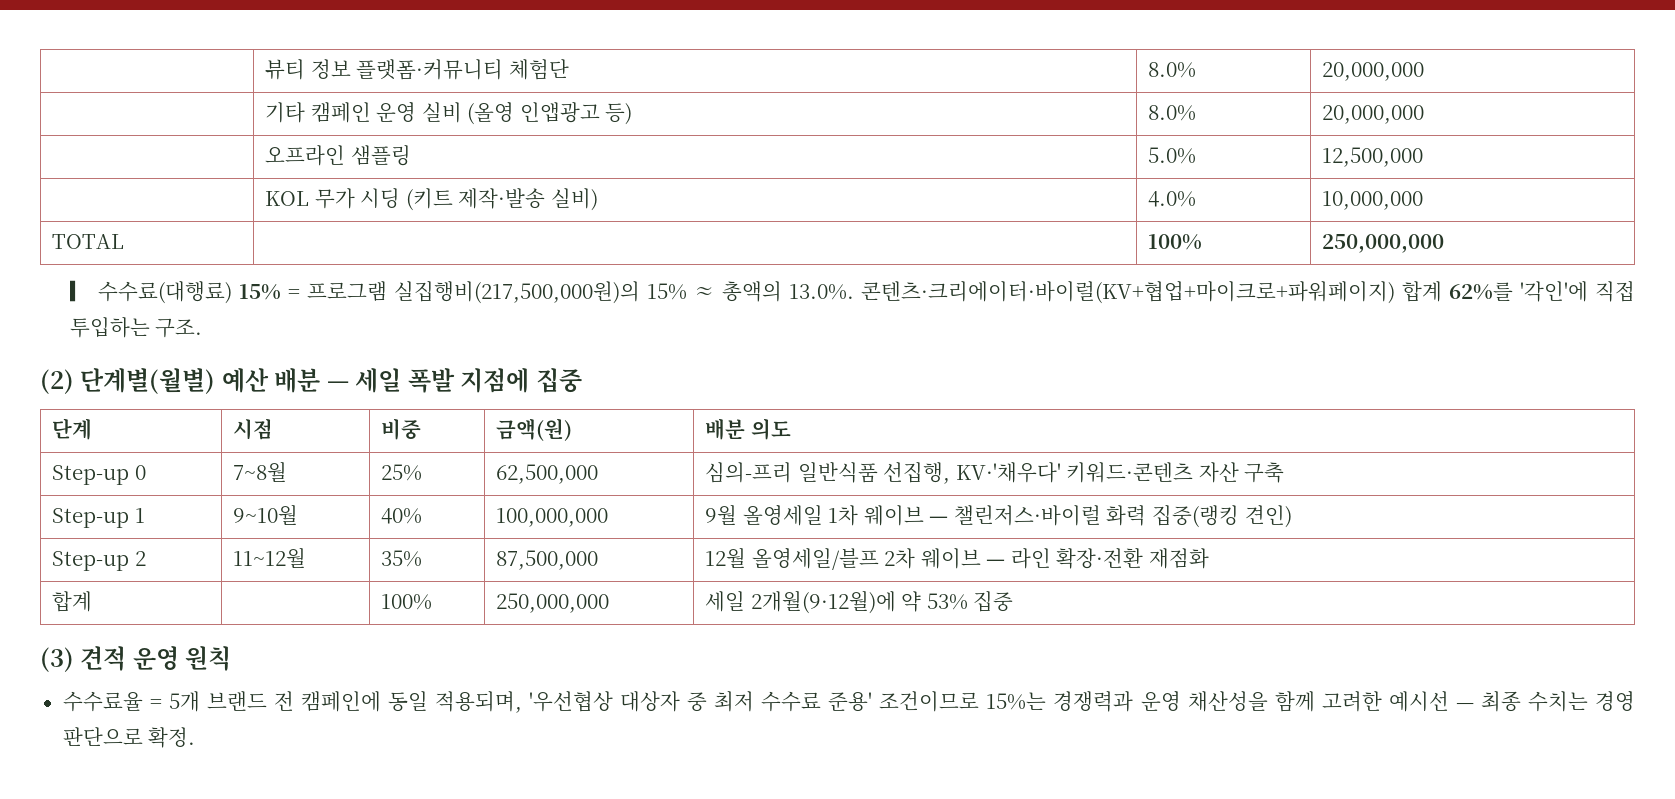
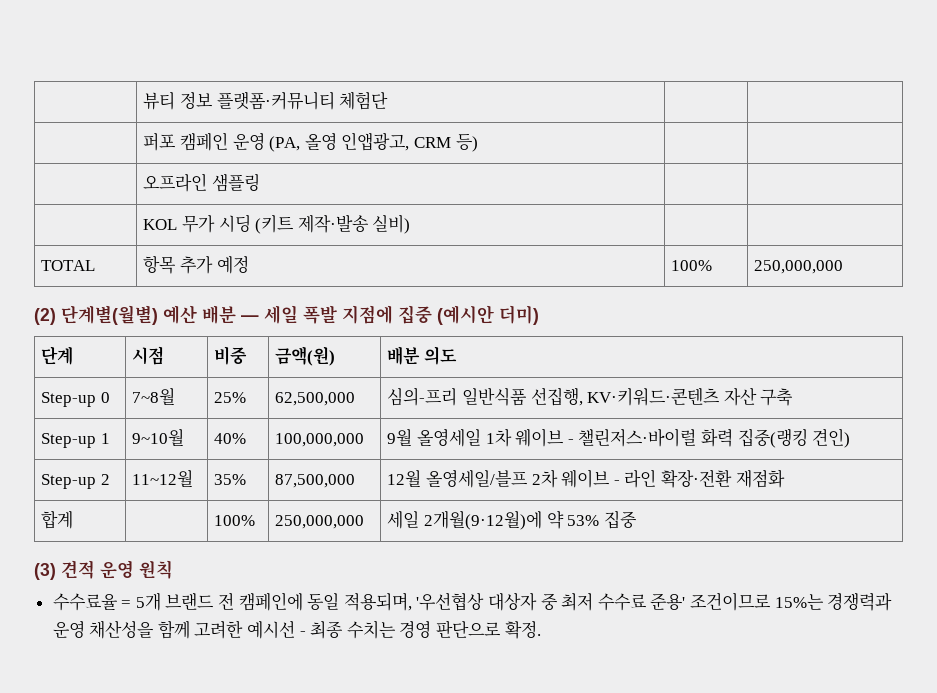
[1148,62,1197,78] [1322,62,1425,81] [265,102,600,125] 8.0% | 20,000,000 // | 기타 캠페인 운영 실비 (올영 인앱광고 -> [143,132,451,152] | // | 퍼포 캠페인 운영 (PA, 올영 인앱광고, CRM
[1148,105,1197,121] [1322,105,1425,124] 8.0% | 20,000,000 -> (478, 143) |
[1148,147,1197,164] [1322,147,1424,167] 5.0% | 12,500,000 -> (261, 182) |
[1148,191,1197,207] [1322,191,1424,210] 4.0% | 10,000,000 -> (411, 224) |
[1148,234,1203,250] [1322,234,1445,253] [69,280,1635,304] [69,317,203,338] | 100% | 250,000,000 // ▎ 수수료(대행료) 15% = 프로그램 실집행비(217,500,000원)의 15% ≈ 총액의 13.0%. 콘텐츠·크리에이터·바이럴(KV+협업+마이크로+파워페이지) 합계 62%를 '각인'에 직접 투입하는 구조. -> [143,255,249,274] [671,260,713,271] [754,260,844,274] 항목 추가 예정 | 100% | 250,000,000
(582, 380) none -> [437,305,539,325] (예시안 더미)
[955,462,1194,483] KV·'채우다' 키워드·콘텐츠 -> [587,387,721,406] KV·키워드·콘텐츠
[929,516,949,523] — -> [567,439,574,444] -
[986,559,1006,566] — -> [613,480,620,485] -
[1455,703,1474,709] — -> [299,631,306,636] -

